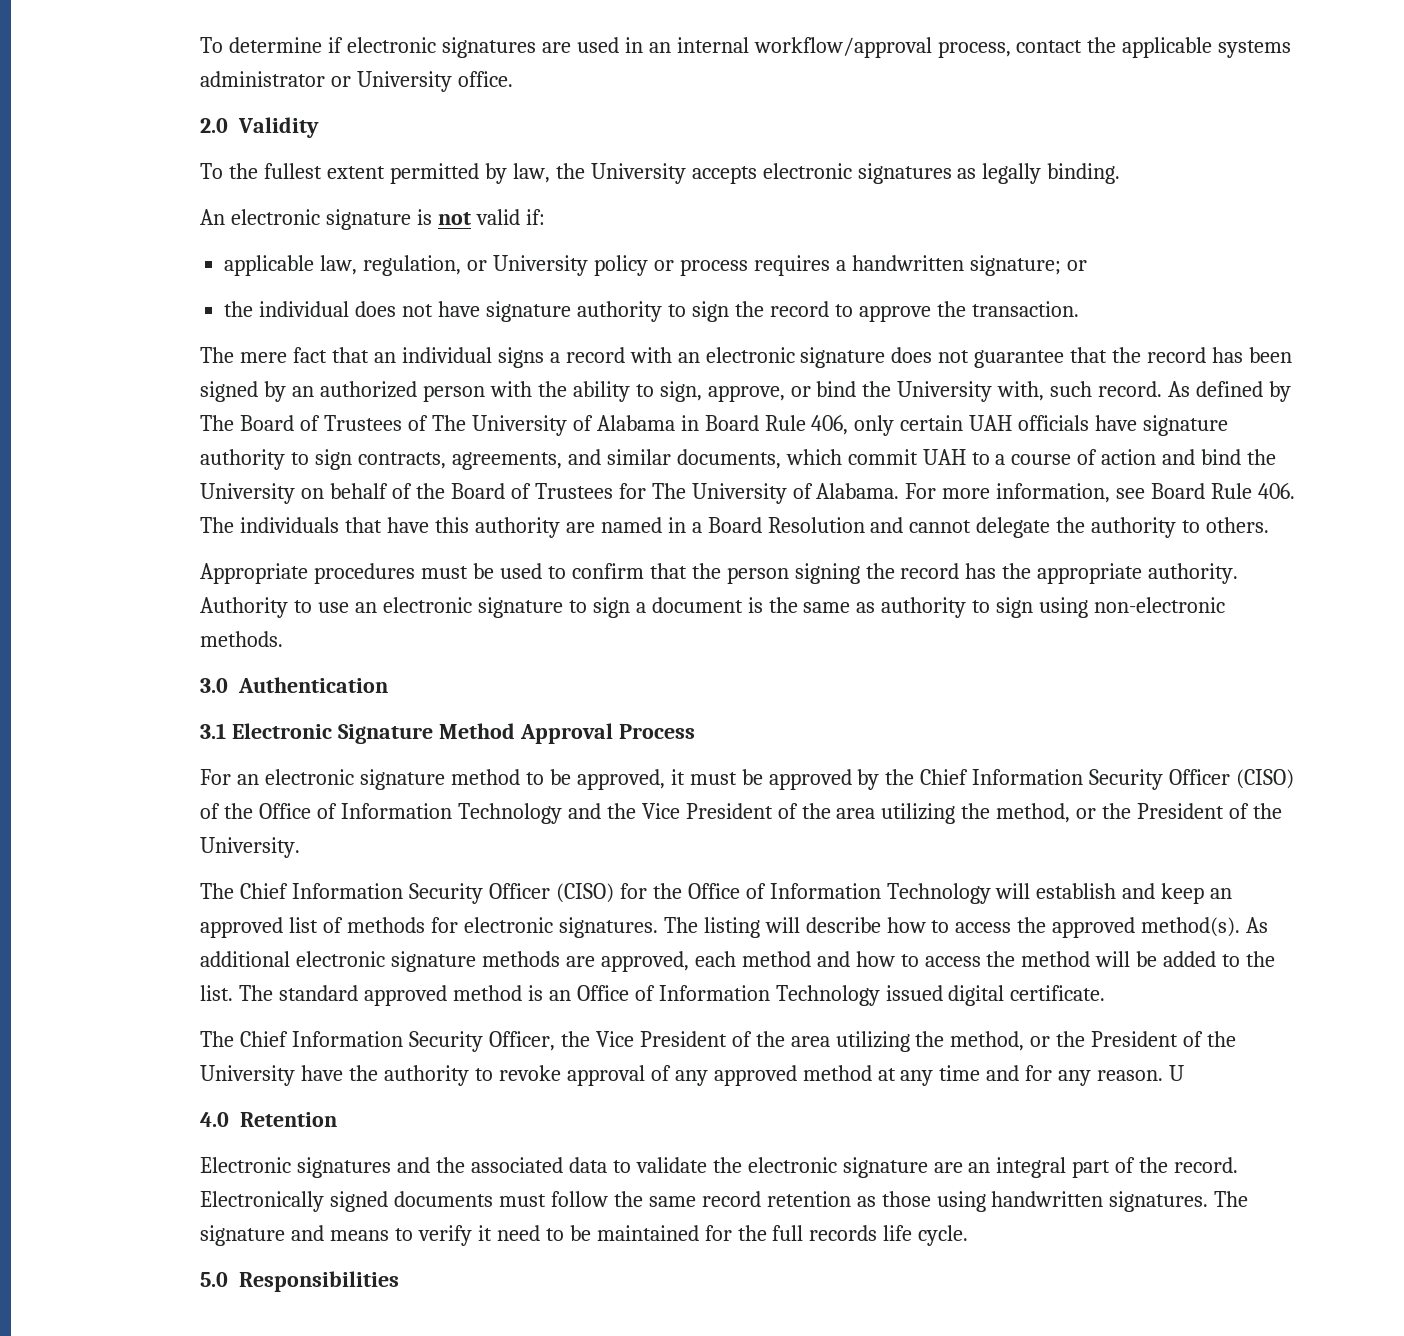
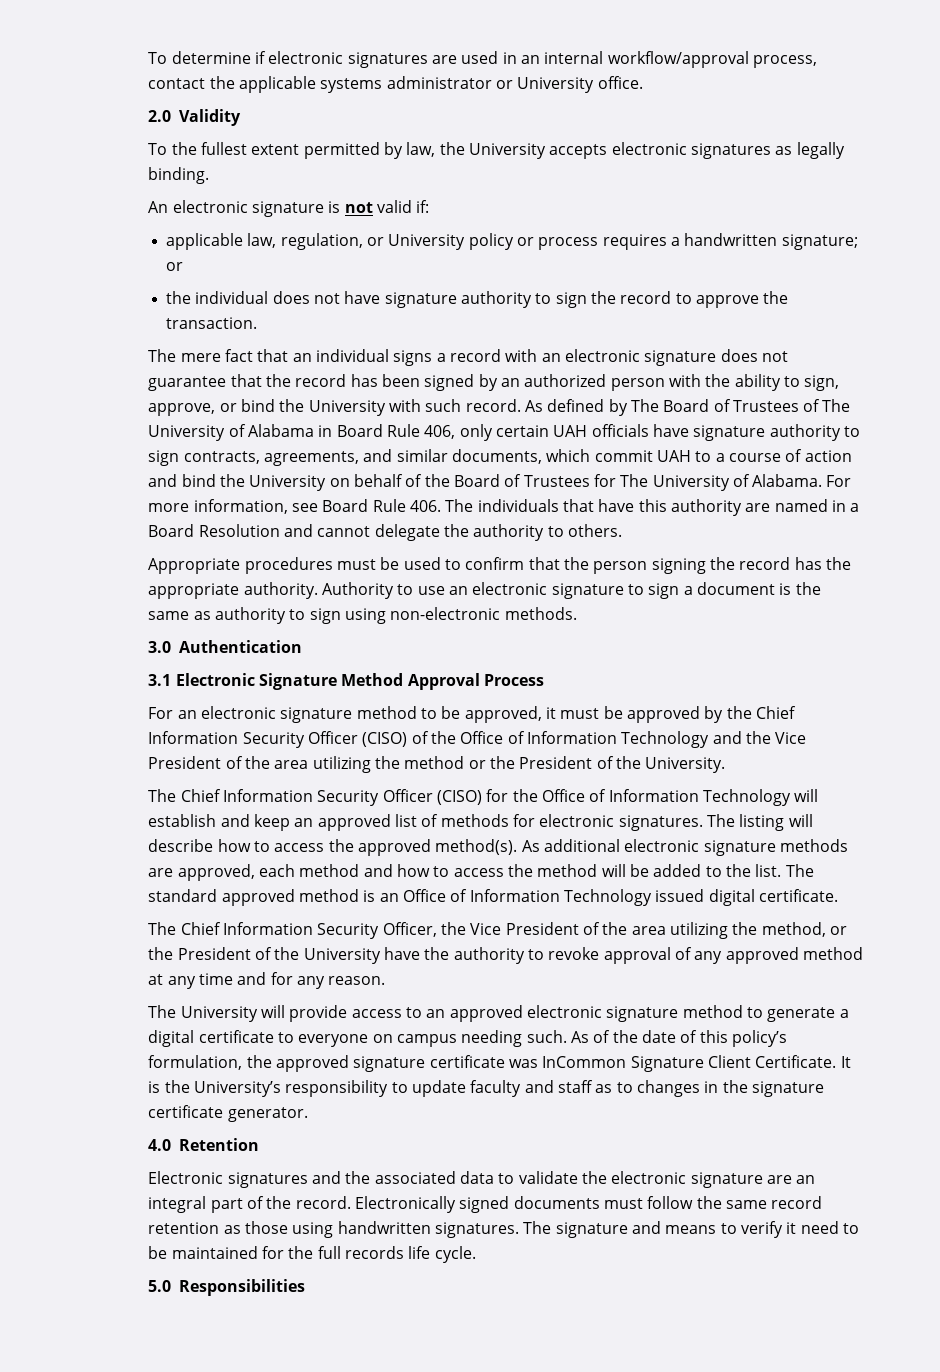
[997,381,1045,401] with, -> [388,399,421,412] with
[996,803,1071,823] method, -> [404,756,465,769] method
[1169,1065,1185,1081] U -> [148,1005,849,1022] [148,1030,787,1047] [148,1055,851,1072] [148,1080,824,1097] [148,1105,308,1122] // The University will provide access to an approved electronic signature method to generate a digital certificate to everyone on campus needing such. As of the date of this policy’s formulation, the approved signature certificate was InCommon Signature Client Certificate. It is the University’s responsibility to update faculty and staff as to changes in the signature certificate generator.

